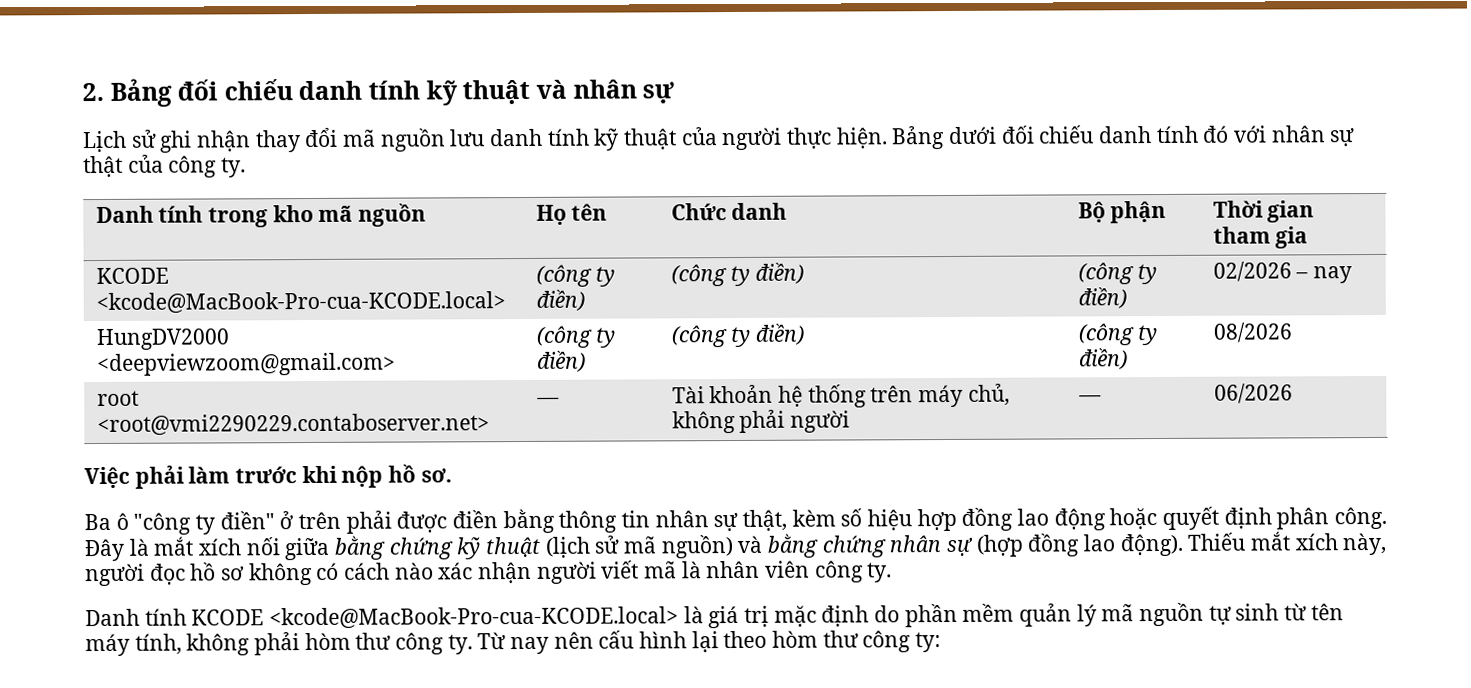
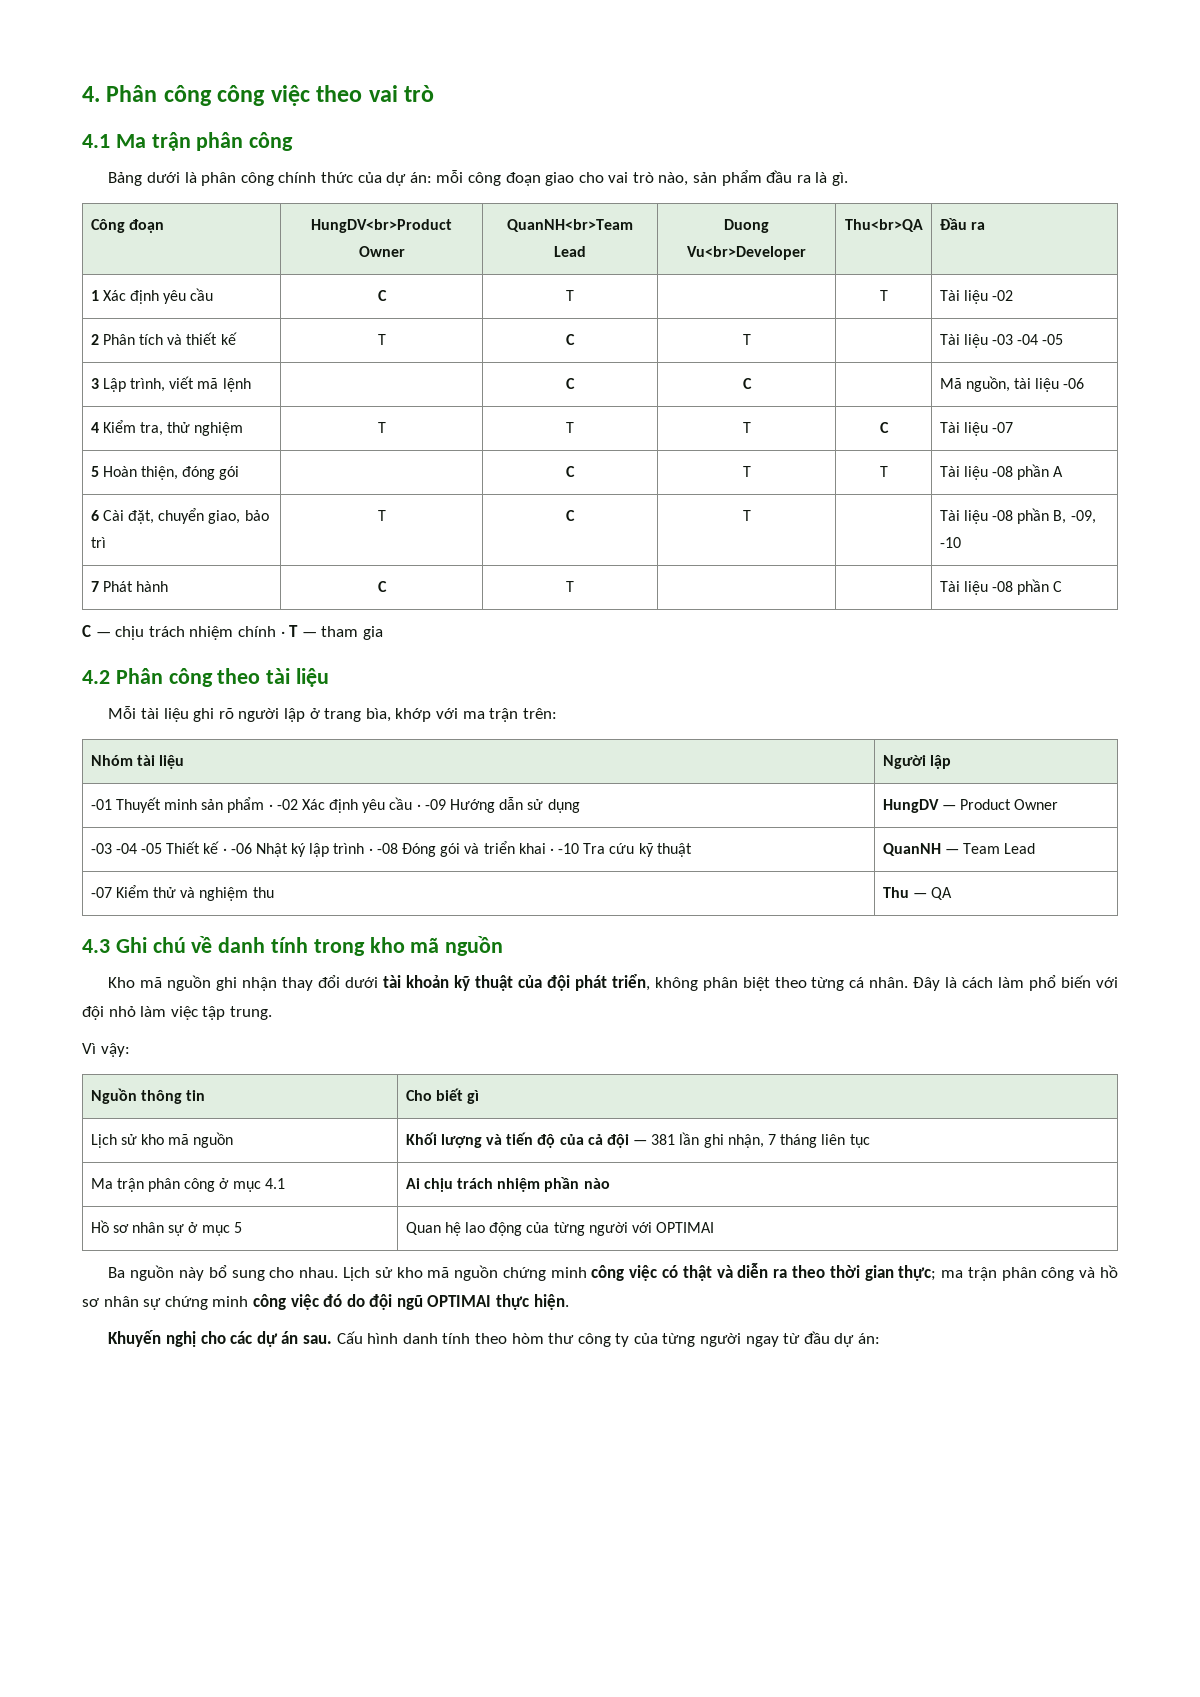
[82,78,675,107] [82,125,1356,153] [83,154,247,178] [95,203,426,228] [535,203,608,225] [670,202,788,221] [1077,200,1167,224] [1212,200,1315,223] [1212,226,1309,249] [95,267,169,285] [95,291,506,315] [535,264,616,287] [535,289,585,311] [670,262,804,287] [1077,262,1158,285] [1077,287,1127,309] [1212,261,1352,284] [95,328,230,351] [96,352,396,377] [535,325,617,348] [536,350,586,372] [670,323,805,348] [1077,323,1159,346] [1078,348,1128,370] [1212,322,1292,343] [96,390,139,407] [96,413,490,437] [535,397,560,404] [671,383,1010,408] [671,409,850,434] [1077,395,1102,402] [1213,383,1293,404] [84,464,452,489] [84,506,1388,535] [84,531,1388,562] [85,560,893,587] [85,602,1344,630] [85,630,942,657] 2. Bảng đối chiếu danh tính kỹ thuật và nhân sự // Lịch sử ghi nhận thay đổi mã nguồn lưu danh tính kỹ thuật của người thực hiện. Bảng dưới đối chiếu danh tính đó với nhân sự thật của công ty. // Danh tính trong kho mã nguồn | Họ tên | Chức danh | Bộ phận | Thời gian tham gia // KCODE <kcode@MacBook-Pro-cua-KCODE.local> | (công ty điền) | (công ty điền) | (công ty điền) | 02/2026 – nay // HungDV2000 <deepviewzoom@gmail.com> | (công ty điền) | (công ty điền) | (công ty điền) | 08/2026 // root <root@vmi2290229.contaboserver.net> | — | Tài khoản hệ thống trên máy chủ, không phải người | — | 06/2026 // Việc phải làm trước khi nộp hồ sơ. // Ba ô "công ty điền" ở trên phải được điền bằng thông tin nhân sự thật, kèm số hiệu hợp đồng lao động hoặc quyết định phân công. Đây là mắt xích nối giữa bằng chứng kỹ thuật (lịch sử mã nguồn) và bằng chứng nhân sự (hợp đồng lao động). Thiếu mắt xích này, người đọc hồ sơ không có cách nào xác nhận người viết mã là nhân viên công ty. // Danh tính KCODE <kcode@MacBook-Pro-cua-KCODE.local> là giá trị mặc định do phần mềm quản lý mã nguồn tự sinh từ tên máy tính, không phải hòm thư công ty. Từ nay nên cấu hình lại theo hòm thư công ty: -> [82,85,435,106] [82,132,294,151] [108,170,849,186] [90,219,164,233] [311,219,453,233] [358,246,405,257] [507,219,633,232] [554,246,586,257] [724,219,769,233] [687,246,806,260] [844,219,923,232] [939,218,985,230] [90,288,214,304] [377,290,387,301] [566,290,574,301] [879,290,888,301] [939,290,1013,304] [90,332,237,345] [377,334,386,345] [566,334,575,345] [742,334,751,345] [939,334,1064,348] [90,376,251,392] [566,378,575,389] [742,378,752,389] [939,376,1085,392] [90,420,244,436] [377,422,386,433] [566,422,574,433] [742,422,751,433] [879,422,889,433] [939,422,1013,436] [90,466,240,480] [566,466,575,477] [742,466,751,477] [879,466,888,477] [939,464,1064,480] [90,508,269,524] [90,537,106,548] [377,510,386,521] [566,510,575,521] [742,510,751,521] [939,508,1096,524] [939,537,961,548] [90,581,168,592] [377,581,387,592] [566,581,574,592] [939,579,1063,595] [82,625,383,640] [82,668,330,687] [108,706,557,722] [90,755,184,769] [882,755,951,769] [90,797,580,813] [882,799,1059,813] [90,841,692,857] [882,843,1036,856] [90,885,274,901] [882,887,952,900] [82,936,504,956] [108,974,1119,991] [82,1006,272,1020] [82,1043,130,1057] [90,1088,205,1104] [405,1088,479,1104] [90,1132,234,1148] [405,1132,870,1148] [90,1178,285,1192] [405,1177,610,1192] [90,1220,242,1236] [405,1222,715,1236] [108,1263,1118,1281] [82,1294,569,1310] [108,1330,881,1347] 4. Phân công công việc theo vai trò // 4.1 Ma trận phân công // Bảng dưới là phân công chính thức của dự án: mỗi công đoạn giao cho vai trò nào, sản phẩm đầu ra là gì. // Công đoạn | HungDV<br>Product Owner | QuanNH<br>Team Lead | Duong Vu<br>Developer | Thu<br>QA | Đầu ra // 1 Xác định yêu cầu | C | T | | T | Tài liệu -02 // 2 Phân tích và thiết kế | T | C | T | | Tài liệu -03 -04 -05 // 3 Lập trình, viết mã lệnh | | C | C | | Mã nguồn, tài liệu -06 // 4 Kiểm tra, thử nghiệm | T | T | T | C | Tài liệu -07 // 5 Hoàn thiện, đóng gói | | C | T | T | Tài liệu -08 phần A // 6 Cài đặt, chuyển giao, bảo trì | T | C | T | | Tài liệu -08 phần B, -09, -10 // 7 Phát hành | C | T | | | Tài liệu -08 phần C // C — chịu trách nhiệm chính · T — tham gia // 4.2 Phân công theo tài liệu // Mỗi tài liệu ghi rõ người lập ở trang bìa, khớp với ma trận trên: // Nhóm tài liệu | Người lập // -01 Thuyết minh sản phẩm · -02 Xác định yêu cầu · -09 Hướng dẫn sử dụng | HungDV — Product Owner // -03 -04 -05 Thiết kế · -06 Nhật ký lập trình · -08 Đóng gói và triển khai · -10 Tra cứu kỹ thuật | QuanNH — Team Lead // -07 Kiểm thử và nghiệm thu | Thu — QA // 4.3 Ghi chú về danh tính trong kho mã nguồn // Kho mã nguồn ghi nhận thay đổi dưới tài khoản kỹ thuật của đội phát triển, không phân biệt theo từng cá nhân. Đây là cách làm phổ biến với đội nhỏ làm việc tập trung. // Vì vậy: // Nguồn thông tin | Cho biết gì // Lịch sử kho mã nguồn | Khối lượng và tiến độ của cả đội — 381 lần ghi nhận, 7 tháng liên tục // Ma trận phân công ở mục 4.1 | Ai chịu trách nhiệm phần nào // Hồ sơ nhân sự ở mục 5 | Quan hệ lao động của từng người với OPTIMAI // Ba nguồn này bổ sung cho nhau. Lịch sử kho mã nguồn chứng minh công việc có thật và diễn ra theo thời gian thực; ma trận phân công và hồ sơ nhân sự chứng minh công việc đó do đội ngũ OPTIMAI thực hiện. // Khuyến nghị cho các dự án sau. Cấu hình danh tính theo hòm thư công ty của từng người ngay từ đầu dự án:

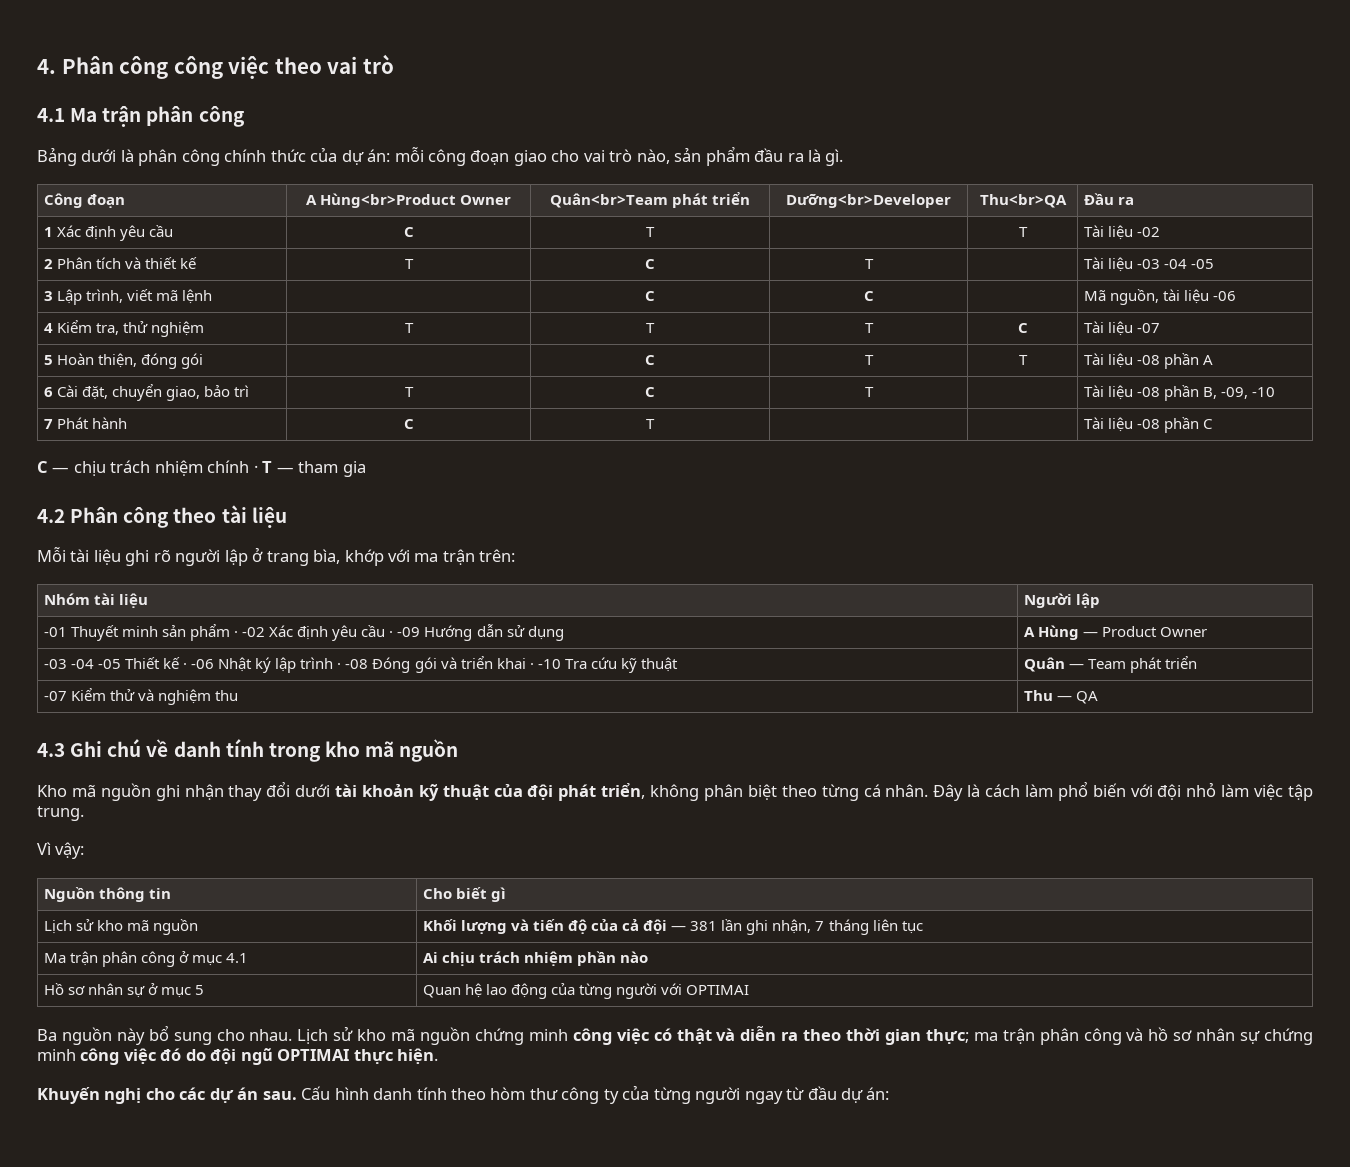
[311,219,453,233] HungDV<br>Product -> [305,193,456,208] A Hùng<br>Product
[507,219,633,232] [554,246,586,257] [724,219,769,233] [687,246,806,260] QuanNH<br>Team Lead | Duong Vu<br>Developer -> [549,192,751,208] [786,194,951,208] Quân<br>Team phát triển | Dưỡng<br>Developer
[882,799,939,813] HungDV -> [1023,625,1079,640] A Hùng
[882,843,941,856] QuanNH -> [1023,657,1065,672] Quân
[1004,843,1036,854] Lead -> [1129,656,1197,673] phát triển

